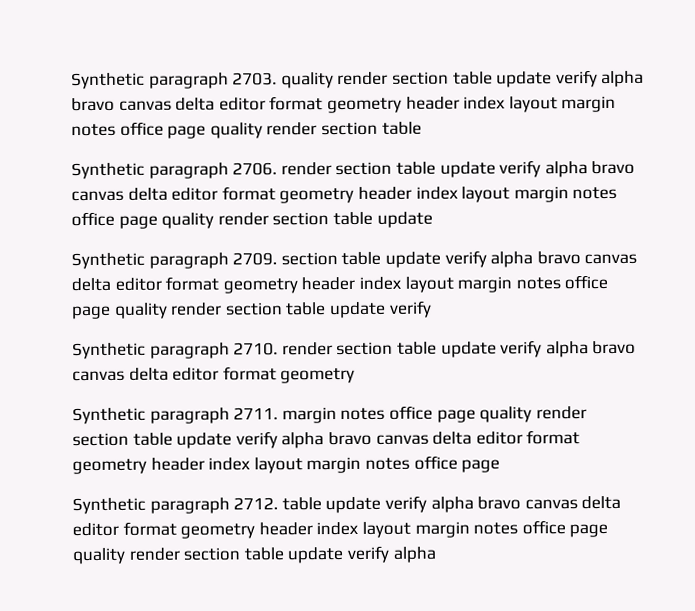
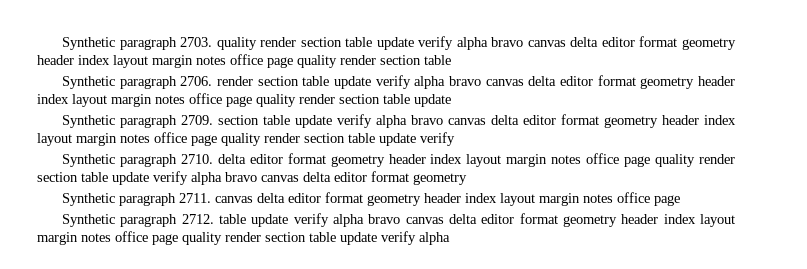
(279, 349) none -> [217,153,696,167] delta editor format geometry header index layout margin notes office page quality
[281,405,587,424] [72,431,372,449] margin notes office page quality render section table update verify alpha bravo -> (211, 198) none

